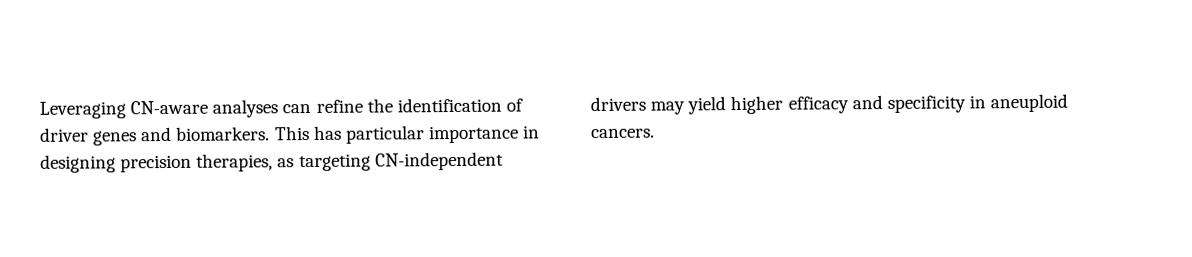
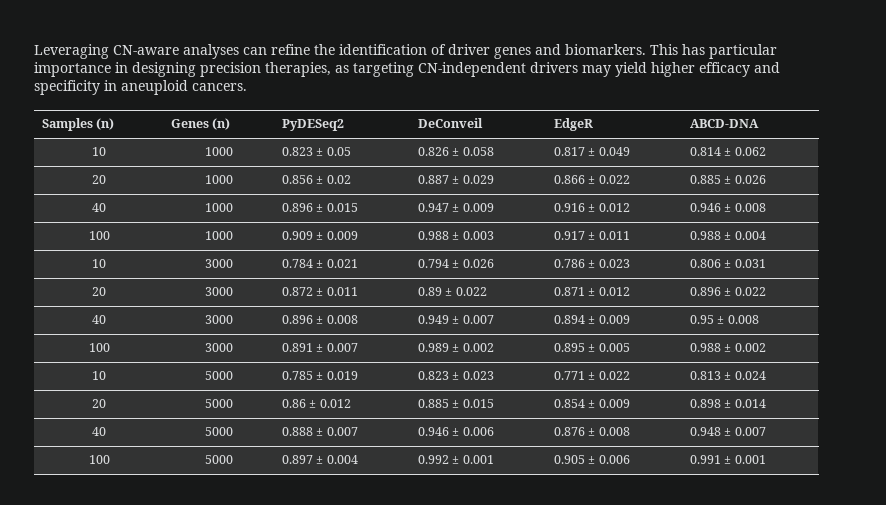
(655, 133) none -> [41,118,115,131] [170,118,231,130] [281,119,344,131] [417,118,483,128] [553,118,593,131] [689,119,759,128] [92,147,106,156] [205,147,233,156] [281,147,351,156] [417,147,494,156] [553,147,630,156] [689,147,766,156] [92,175,106,184] [205,175,233,184] [281,175,351,184] [417,175,494,184] [553,175,630,184] [689,175,766,184] [92,203,106,212] [205,203,233,212] [281,203,358,212] [417,203,494,212] [553,203,630,212] [689,203,766,212] [88,231,110,240] [205,231,233,240] [281,231,358,240] [417,231,494,240] [553,231,630,240] [689,231,766,240] [92,259,106,268] [205,259,233,268] [281,259,358,268] [417,259,494,268] [553,259,630,268] [689,259,766,268] [92,287,106,296] [205,287,233,296] [281,287,358,296] [417,287,487,296] [553,287,630,296] [689,287,766,296] [92,315,106,324] [205,315,233,324] [281,315,358,324] [417,315,494,324] [553,315,630,324] [689,315,759,324] [88,343,110,352] [205,343,233,352] [281,343,358,352] [417,343,494,352] [553,343,630,352] [689,343,766,352] [92,371,106,380] [205,371,233,380] [281,371,358,380] [417,371,494,380] [553,371,630,380] [689,371,766,380] [92,399,106,408] [205,399,233,408] [281,399,351,408] [417,399,494,408] [553,399,630,408] [689,399,766,408] [92,427,106,436] [205,427,233,436] [281,427,358,436] [417,427,494,436] [553,427,630,436] [689,427,766,436] [88,455,110,464] [205,455,233,464] [281,455,358,464] [417,455,494,464] [553,455,630,464] [689,455,766,464] // Samples (n) | Genes (n) | PyDESeq2 | DeConveil | EdgeR | ABCD-DNA // 10 | 1000 | 0.823 ± 0.05 | 0.826 ± 0.058 | 0.817 ± 0.049 | 0.814 ± 0.062 // 20 | 1000 | 0.856 ± 0.02 | 0.887 ± 0.029 | 0.866 ± 0.022 | 0.885 ± 0.026 // 40 | 1000 | 0.896 ± 0.015 | 0.947 ± 0.009 | 0.916 ± 0.012 | 0.946 ± 0.008 // 100 | 1000 | 0.909 ± 0.009 | 0.988 ± 0.003 | 0.917 ± 0.011 | 0.988 ± 0.004 // 10 | 3000 | 0.784 ± 0.021 | 0.794 ± 0.026 | 0.786 ± 0.023 | 0.806 ± 0.031 // 20 | 3000 | 0.872 ± 0.011 | 0.89 ± 0.022 | 0.871 ± 0.012 | 0.896 ± 0.022 // 40 | 3000 | 0.896 ± 0.008 | 0.949 ± 0.007 | 0.894 ± 0.009 | 0.95 ± 0.008 // 100 | 3000 | 0.891 ± 0.007 | 0.989 ± 0.002 | 0.895 ± 0.005 | 0.988 ± 0.002 // 10 | 5000 | 0.785 ± 0.019 | 0.823 ± 0.023 | 0.771 ± 0.022 | 0.813 ± 0.024 // 20 | 5000 | 0.86 ± 0.012 | 0.885 ± 0.015 | 0.854 ± 0.009 | 0.898 ± 0.014 // 40 | 5000 | 0.888 ± 0.007 | 0.946 ± 0.006 | 0.876 ± 0.008 | 0.948 ± 0.007 // 100 | 5000 | 0.897 ± 0.004 | 0.992 ± 0.001 | 0.905 ± 0.006 | 0.991 ± 0.001

